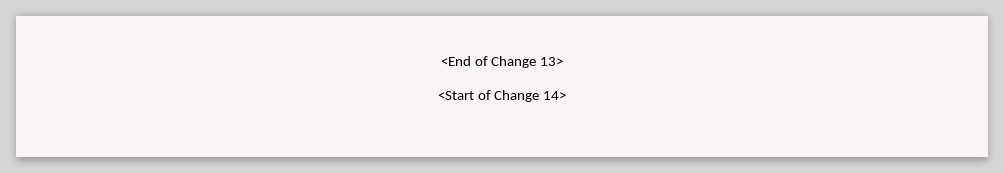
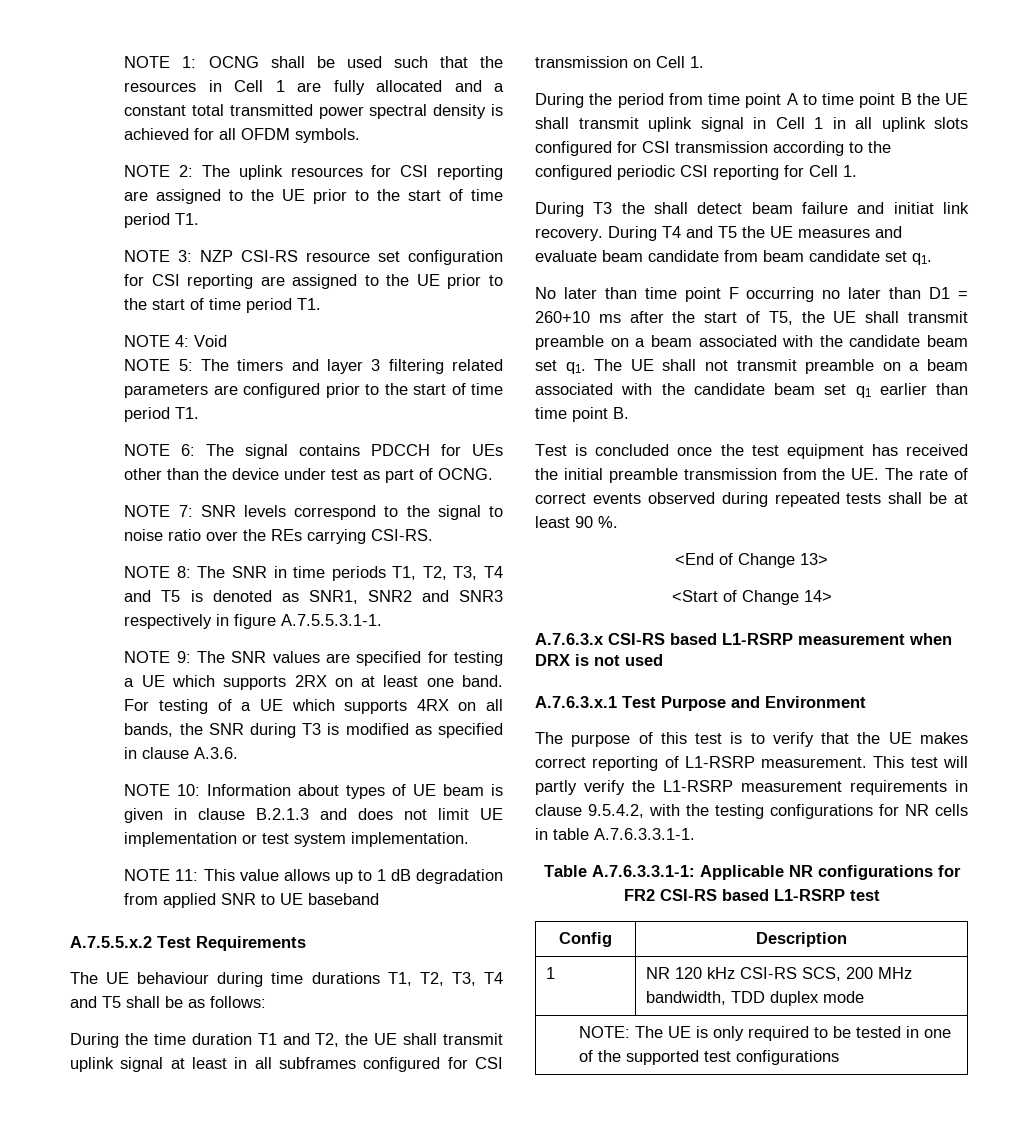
(440, 61) none -> [124,56,503,68] [124,80,504,95] [124,104,503,119] [124,128,361,143] [124,165,503,180] [124,189,503,204] [124,213,200,228] [124,250,503,265] [124,274,503,289] [124,298,322,313] [124,335,228,347] [124,359,503,374] [124,383,503,398] [124,407,200,422] [124,444,503,459] [124,468,494,483] [124,505,503,520] [124,529,434,544] [124,566,503,581] [124,590,503,604] [124,614,383,629] [124,651,503,666] [124,675,503,690] [124,699,503,714] [124,723,503,738] [124,747,239,759] [124,784,503,799] [124,808,503,823] [124,832,470,847] [124,869,503,884] [124,893,380,908] [70,936,306,951] [70,972,503,987] [70,996,266,1008] [70,1033,503,1048] [70,1057,503,1072] [535,56,704,68] [535,93,968,108] [535,117,968,132] [535,141,891,156] [535,165,857,180] [535,202,969,217] [535,226,902,241] [535,250,932,265] [535,287,969,302] [535,311,969,325] [535,335,968,350] [535,359,968,374] [535,383,968,398] [535,407,629,422] [535,444,968,459] [535,468,969,483] [535,492,968,507] [535,516,618,528] NOTE 1: OCNG shall be used such that the resources in Cell 1 are fully allocated and a constant total transmitted power spectral density is achieved for all OFDM symbols. // NOTE 2: The uplink resources for CSI reporting are assigned to the UE prior to the start of time period T1. // NOTE 3: NZP CSI-RS resource set configuration for CSI reporting are assigned to the UE prior to the start of time period T1. // NOTE 4: Void // NOTE 5: The timers and layer 3 filtering related parameters are configured prior to the start of time period T1. // NOTE 6: The signal contains PDCCH for UEs other than the device under test as part of OCNG. // NOTE 7: SNR levels correspond to the signal to noise ratio over the REs carrying CSI-RS. // NOTE 8: The SNR in time periods T1, T2, T3, T4 and T5 is denoted as SNR1, SNR2 and SNR3 respectively in figure A.7.5.5.3.1-1. // NOTE 9: The SNR values are specified for testing a UE which supports 2RX on at least one band. For testing of a UE which supports 4RX on all bands, the SNR during T3 is modified as specified in clause A.3.6. // NOTE 10: Information about types of UE beam is given in clause B.2.1.3 and does not limit UE implementation or test system implementation. // NOTE 11: This value allows up to 1 dB degradation from applied SNR to UE baseband // A.7.5.5.x.2 Test Requirements // The UE behaviour during time durations T1, T2, T3, T4 and T5 shall be as follows: // During the time duration T1 and T2, the UE shall transmit uplink signal at least in all subframes configured for CSI transmission on Cell 1. // During the period from time point A to time point B the UE shall transmit uplink signal in Cell 1 in all uplink slots configured for CSI transmission according to the configured periodic CSI reporting for Cell 1. // During T3 the shall detect beam failure and initiat link recovery. During T4 and T5 the UE measures and evaluate beam candidate from beam candidate set q1. // No later than time point F occurring no later than D1 = 260+10 ms after the start of T5, the UE shall transmit preamble on a beam associated with the candidate beam set q1. The UE shall not transmit preamble on a beam associated with the candidate beam set q1 earlier than time point B. // Test is concluded once the test equipment has received the initial preamble transmission from the UE. The rate of correct events observed during repeated tests shall be at least 90 %. //
(567, 95) none -> [535,633,952,645] [535,654,663,666] [535,696,866,711] [535,732,968,747] [535,756,968,771] [535,780,968,795] [535,804,968,819] [535,828,695,840] [543,865,961,880] [623,889,880,901] [559,932,612,947] [756,932,847,947] [545,967,555,979] [645,967,912,981] [645,991,864,1006] [578,1026,951,1041] [578,1050,839,1065] // A.7.6.3.x CSI-RS based L1-RSRP measurement when DRX is not used // A.7.6.3.x.1 Test Purpose and Environment // The purpose of this test is to verify that the UE makes correct reporting of L1-RSRP measurement. This test will partly verify the L1-RSRP measurement requirements in clause 9.5.4.2, with the testing configurations for NR cells in table A.7.6.3.3.1-1. // Table A.7.6.3.3.1-1: Applicable NR configurations for FR2 CSI-RS based L1-RSRP test // Config | Description // 1 | NR 120 kHz CSI-RS SCS, 200 MHz bandwidth, TDD duplex mode // NOTE: The UE is only required to be tested in one of the supported test configurations

